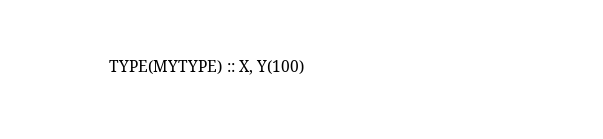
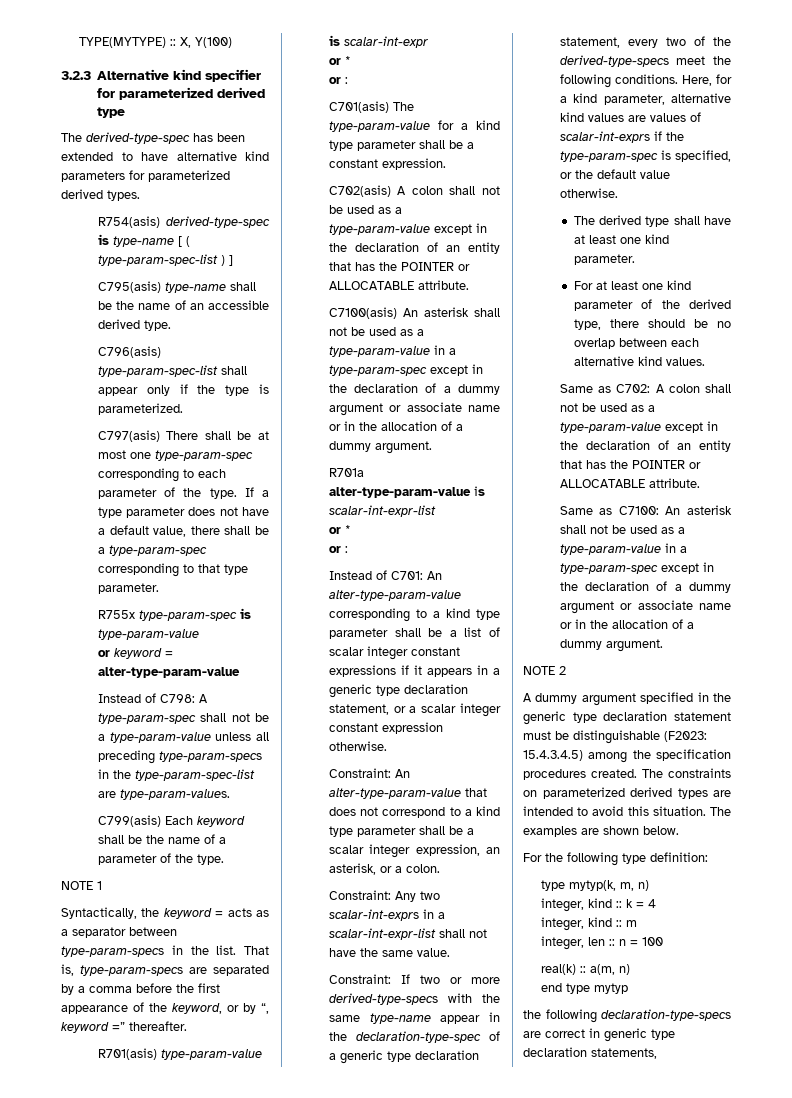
(304, 67) none -> [61,69,262,82] [97,87,266,100] [97,107,126,118] [61,132,245,144] [61,151,269,161] [61,170,230,182] [61,189,140,201] [97,216,270,228] [97,234,190,247] [97,254,233,266] [97,281,256,293] [97,300,269,310] [97,319,171,331] [97,346,161,358] [97,365,247,377] [97,384,269,396] [97,403,183,415] [97,430,270,442] [97,450,253,461] [97,468,226,482] [97,487,269,499] [97,507,270,518] [97,525,269,537] [97,545,207,556] [97,563,248,577] [97,583,159,594] [97,608,251,621] [97,629,199,640] [97,648,173,659] [97,667,240,678] [97,693,208,703] [97,713,269,724] [97,732,269,743] [97,750,262,764] [97,769,255,781] [97,789,230,800] [97,815,245,827] [97,834,226,844] [97,853,224,865] [61,881,102,890] [61,907,269,919] [61,927,177,938] [61,945,269,957] [61,964,269,976] [61,983,220,995] [61,1002,269,1014] [61,1021,187,1033] [97,1048,262,1060] [328,35,428,48] [328,56,351,65] [328,77,348,84] [328,101,414,113] [328,120,500,132] [328,140,474,151] [328,158,446,170] [328,185,501,197] [328,205,402,214] [328,223,487,235] [328,242,501,254] [328,262,470,271] [328,280,469,290] [328,307,500,319] [328,327,424,336] [328,345,456,357] [328,364,483,376] [328,383,501,395] [328,402,500,416] [328,421,463,431] [328,441,432,454] [328,468,364,477] [328,486,485,498] [328,505,436,517] [328,525,351,534] [328,546,348,553] [328,570,442,580] [328,590,461,601] [328,608,501,622] [328,627,501,639] [328,646,460,660] [328,665,501,677] [328,684,468,698] [328,703,501,717] [328,722,443,734] [328,741,387,751] [328,768,410,778] [328,788,487,799] [328,806,500,818] [328,826,474,837] [328,844,500,858] [328,863,440,875] [328,890,440,902] [328,909,445,921] [328,928,487,940] [328,948,450,957] [328,974,501,984] [328,993,500,1005] [328,1012,500,1024] [328,1031,500,1043] [328,1050,479,1064] [559,36,731,48] [559,55,731,67] [559,74,732,88] [559,93,731,105] [559,112,701,122] [559,131,684,143] [559,150,731,162] [559,169,670,179] [559,188,618,198] [573,215,731,227] [573,234,669,244] [573,254,635,265] [573,280,691,290] [573,299,731,311] [573,319,731,330] [573,338,699,349] [573,356,705,366] [559,384,731,393] [559,403,655,412] [559,421,718,433] [559,440,731,452] [559,460,701,469] [559,478,700,488] [559,505,732,515] [559,525,685,534] [559,543,687,555] [559,562,714,574] [559,581,731,593] [559,600,731,614] [559,619,694,629] [559,639,663,652] [523,666,566,675] [523,692,731,706] [523,711,731,725] [523,730,707,744] [523,749,731,763] [523,768,731,780] [523,787,731,799] [523,806,731,816] [523,826,679,837] [523,852,708,866] [541,880,650,891] [541,898,657,912] [541,917,638,931] [541,936,664,950] [541,964,631,975] [541,983,629,994] [523,1009,731,1023] [523,1028,675,1042] [523,1047,657,1059] // 3.2.3 Alternative kind specifier for parameterized derived type // The derived-type-spec has been extended to have alternative kind parameters for parameterized derived types. // R754(asis) derived-type-spec is type-name [ ( type-param-spec-list ) ] // C795(asis) type-name shall be the name of an accessible derived type. // C796(asis) type-param-spec-list shall appear only if the type is parameterized. // C797(asis) There shall be at most one type-param-spec corresponding to each parameter of the type. If a type parameter does not have a default value, there shall be a type-param-spec corresponding to that type parameter. // R755x type-param-spec is type-param-value // or keyword = alter-type-param-value // Instead of C798: A type-param-spec shall not be a type-param-value unless all preceding type-param-specs in the type-param-spec-list are type-param-values. // C799(asis) Each keyword shall be the name of a parameter of the type. // NOTE 1 // Syntactically, the keyword = acts as a separator between type-param-specs in the list. That is, type-param-specs are separated by a comma before the first appearance of the keyword, or by “, keyword =” thereafter. // R701(asis) type-param-value is scalar-int-expr // or * // or : // C701(asis) The type-param-value for a kind type parameter shall be a constant expression. // C702(asis) A colon shall not be used as a type-param-value except in the declaration of an entity that has the POINTER or ALLOCATABLE attribute. // C7100(asis) An asterisk shall not be used as a type-param-value in a type-param-spec except in the declaration of a dummy argument or associate name or in the allocation of a dummy argument. // R701a alter-type-param-value is scalar-int-expr-list // or * // or : // Instead of C701: An alter-type-param-value corresponding to a kind type parameter shall be a list of scalar integer constant expressions if it appears in a generic type declaration statement, or a scalar integer constant expression otherwise. // Constraint: An alter-type-param-value that does not correspond to a kind type parameter shall be a scalar integer expression, an asterisk, or a colon. // Constraint: Any two scalar-int-exprs in a scalar-int-expr-list shall not have the same value. // Constraint: If two or more derived-type-specs with the same type-name appear in the declaration-type-spec of a generic type declaration statement, every two of the derived-type-specs meet the following conditions. Here, for a kind parameter, alternative kind values are values of scalar-int-exprs if the type-param-spec is specified, or the default value otherwise. // The derived type shall have at least one kind parameter. // For at least one kind parameter of the derived type, there should be no overlap between each alternative kind values. // Same as C702: A colon shall not be used as a type-param-value except in the declaration of an entity that has the POINTER or ALLOCATABLE attribute. // Same as C7100: An asterisk shall not be used as a type-param-value in a type-param-spec except in the declaration of a dummy argument or associate name or in the allocation of a dummy argument. // NOTE 2 // A dummy argument specified in the generic type declaration statement must be distinguishable (F2023: 15.4.3.4.5) among the specification procedures created. The constraints on parameterized derived types are intended to avoid this situation. The examples are shown below. // For the following type definition: // type mytyp(k, m, n) // integer, kind :: k = 4 // integer, kind :: m // integer, len :: n = 100 // real(k) :: a(m, n) // end type mytyp // the following declaration-type-specs are correct in generic type declaration statements,

